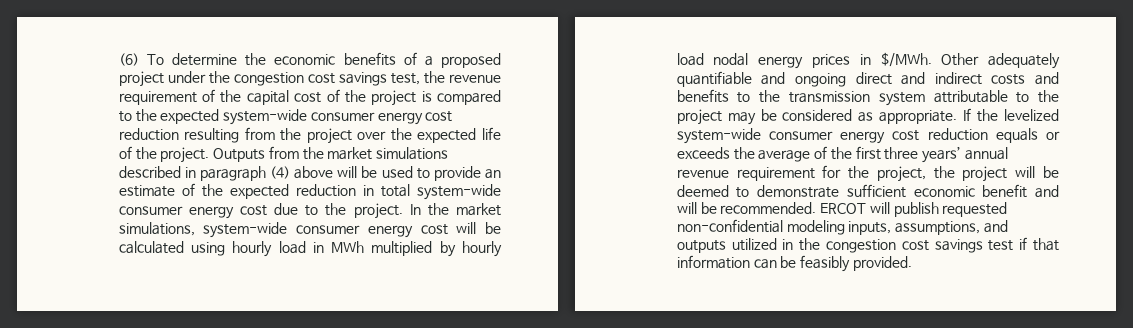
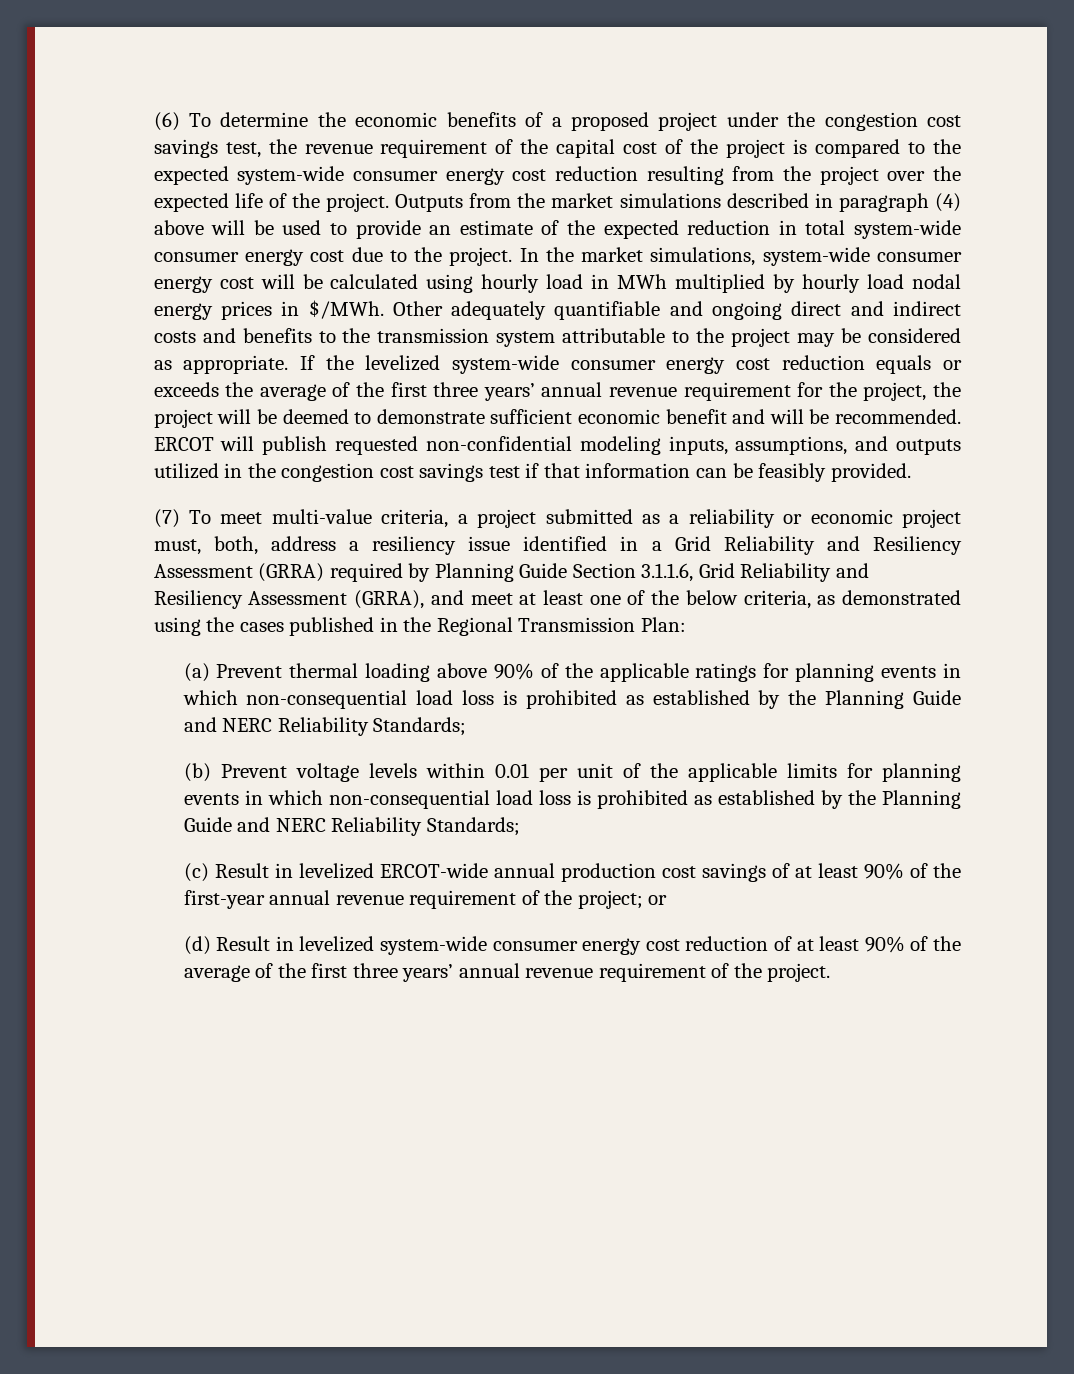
(912, 263) none -> [153,509,962,528] [153,536,962,555] [153,563,870,582] [153,590,961,609] [153,617,686,636] [183,663,962,682] [182,690,962,709] [183,717,467,736] [183,763,962,782] [183,790,962,809] [183,817,520,836] [183,863,962,882] [183,890,668,909] [183,936,962,955] [183,963,831,982] // (7) To meet multi-value criteria, a project submitted as a reliability or economic project must, both, address a resiliency issue identified in a Grid Reliability and Resiliency Assessment (GRRA) required by Planning Guide Section 3.1.1.6, Grid Reliability and Resiliency Assessment (GRRA), and meet at least one of the below criteria, as demonstrated using the cases published in the Regional Transmission Plan: // (a) Prevent thermal loading above 90% of the applicable ratings for planning events in which non-consequential load loss is prohibited as established by the Planning Guide and NERC Reliability Standards; // (b) Prevent voltage levels within 0.01 per unit of the applicable limits for planning events in which non-consequential load loss is prohibited as established by the Planning Guide and NERC Reliability Standards; // (c) Result in levelized ERCOT-wide annual production cost savings of at least 90% of the first-year annual revenue requirement of the project; or // (d) Result in levelized system-wide consumer energy cost reduction of at least 90% of the average of the first three years’ annual revenue requirement of the project.

